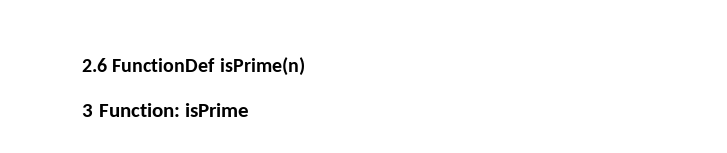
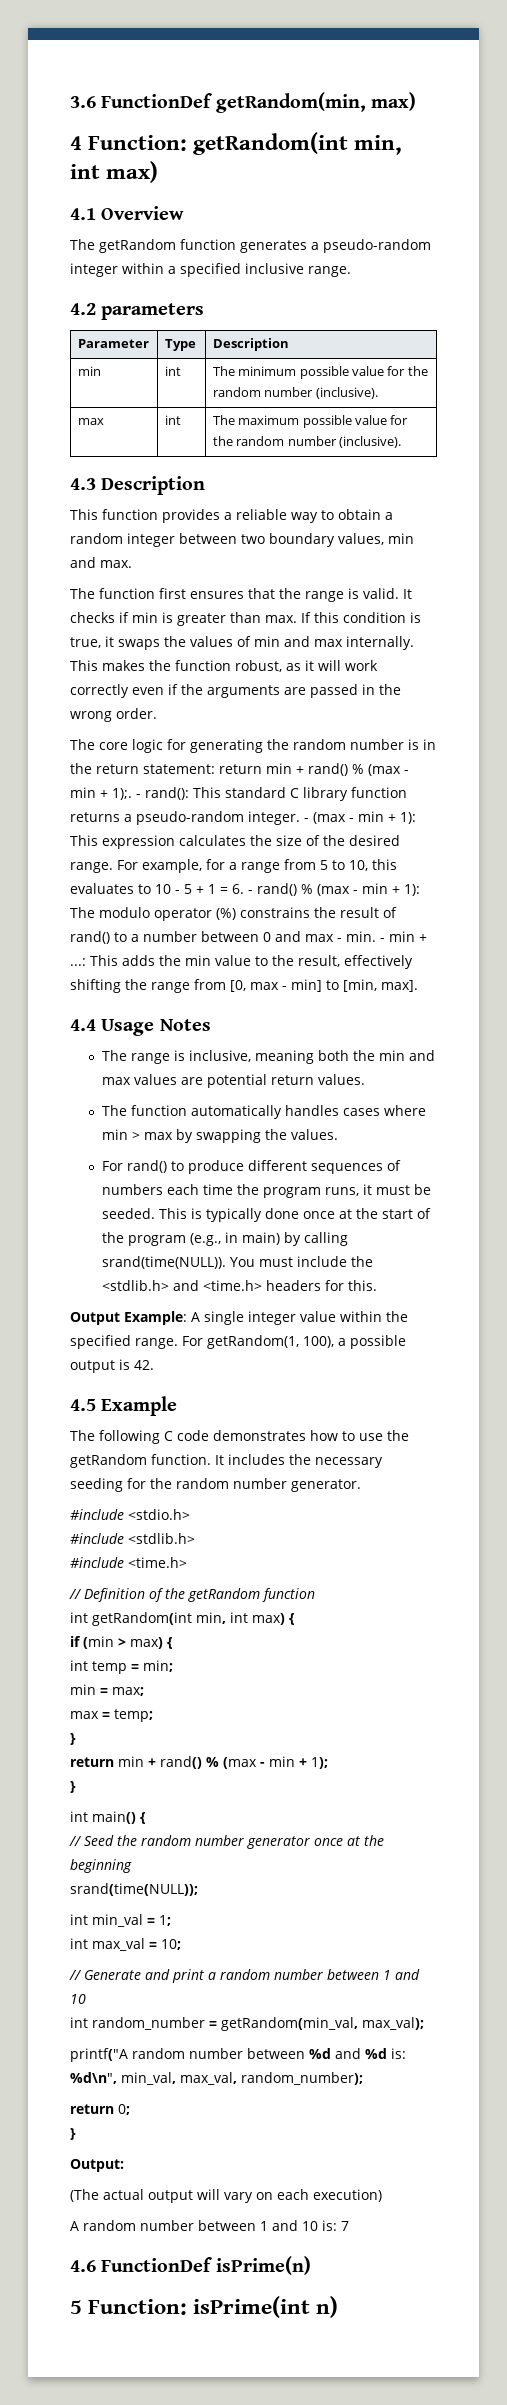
[82,57,305,76] [82,103,250,117] 2.6 FunctionDef isPrime(n) // 3 Function: isPrime -> [70,92,417,113] [70,132,403,155] [70,161,159,183] [70,206,185,220] [70,239,431,253] [70,263,351,277] [70,303,205,320] [77,339,149,348] [164,339,196,351] [212,338,289,351] [77,366,101,376] [164,366,181,376] [212,366,428,379] [212,387,378,399] [77,418,104,425] [164,415,181,425] [212,415,409,428] [212,436,402,448] [70,476,206,495] [70,509,393,523] [70,533,414,547] [70,557,132,568] [70,588,412,602] [70,612,421,626] [70,636,414,650] [70,660,378,672] [70,684,401,698] [70,708,157,722] [70,739,436,753] [70,763,409,776] [70,787,407,801] [70,811,416,825] [70,835,400,849] [70,859,397,873] [70,883,420,896] [70,907,397,921] [70,931,427,944] [70,955,413,969] [70,979,418,993] [70,1019,211,1036] [101,1050,435,1064] [101,1074,365,1088] [101,1105,426,1119] [101,1129,338,1143] [101,1160,401,1174] [101,1184,431,1198] [101,1208,431,1222] [101,1232,348,1246] [101,1256,373,1269] [101,1280,377,1291] [70,1311,408,1325] [70,1335,406,1349] [70,1359,154,1373] [70,1396,178,1416] [70,1430,409,1444] [70,1454,383,1468] [70,1478,361,1492] [70,1509,190,1520] [70,1533,195,1544] [70,1557,187,1568] [69,1588,315,1602] [70,1612,295,1626] [70,1636,173,1649] [70,1660,173,1674] [70,1684,144,1696] [70,1709,153,1722] [70,1733,76,1745] [70,1756,328,1769] [70,1781,76,1793] [70,1811,146,1824] [69,1835,384,1849] [70,1859,132,1873] [70,1883,198,1896] [70,1914,171,1927] [70,1938,181,1951] [69,1969,420,1983] [70,1994,86,2004] [70,2017,424,2031] [70,2048,406,2062] [70,2072,363,2085] [70,2104,130,2115] [70,2128,76,2140] [70,2159,124,2172] [70,2189,382,2203] [70,2220,349,2231] [70,2256,311,2275] [70,2296,339,2318] 3.6 FunctionDef getRandom(min, max) // 4 Function: getRandom(int min, int max) // 4.1 Overview // The getRandom function generates a pseudo-random integer within a specified inclusive range. // 4.2 parameters // Parameter | Type | Description // min | int | The minimum possible value for the random number (inclusive). // max | int | The maximum possible value for the random number (inclusive). // 4.3 Description // This function provides a reliable way to obtain a random integer between two boundary values, min and max. // The function first ensures that the range is valid. It checks if min is greater than max. If this condition is true, it swaps the values of min and max internally. This makes the function robust, as it will work correctly even if the arguments are passed in the wrong order. // The core logic for generating the random number is in the return statement: return min + rand() % (max - min + 1);. - rand(): This standard C library function returns a pseudo-random integer. - (max - min + 1): This expression calculates the size of the desired range. For example, for a range from 5 to 10, this evaluates to 10 - 5 + 1 = 6. - rand() % (max - min + 1): The modulo operator (%) constrains the result of rand() to a number between 0 and max - min. - min + ...: This adds the min value to the result, effectively shifting the range from [0, max - min] to [min, max]. // 4.4 Usage Notes // The range is inclusive, meaning both the min and max values are potential return values. // The function automatically handles cases where min > max by swapping the values. // For rand() to produce different sequences of numbers each time the program runs, it must be seeded. This is typically done once at the start of the program (e.g., in main) by calling srand(time(NULL)). You must include the <stdlib.h> and <time.h> headers for this. // Output Example: A single integer value within the specified range. For getRandom(1, 100), a possible output is 42. // 4.5 Example // The following C code demonstrates how to use the getRandom function. It includes the necessary seeding for the random number generator. // #include <stdio.h> // #include <stdlib.h> // #include <time.h> // // Definition of the getRandom function // int getRandom(int min, int max) { // if (min > max) { // int temp = min; // min = max; // max = temp; // } // return min + rand() % (max - min + 1); // } // int main() { // // Seed the random number generator once at the beginning // srand(time(NULL)); // int min_val = 1; // int max_val = 10; // // Generate and print a random number between 1 and 10 // int random_number = getRandom(min_val, max_val); // printf("A random number between %d and %d is: %d\n", min_val, max_val, random_number); // return 0; // } // Output: // (The actual output will vary on each execution) // A random number between 1 and 10 is: 7 // 4.6 FunctionDef isPrime(n) // 5 Function: isPrime(int n)

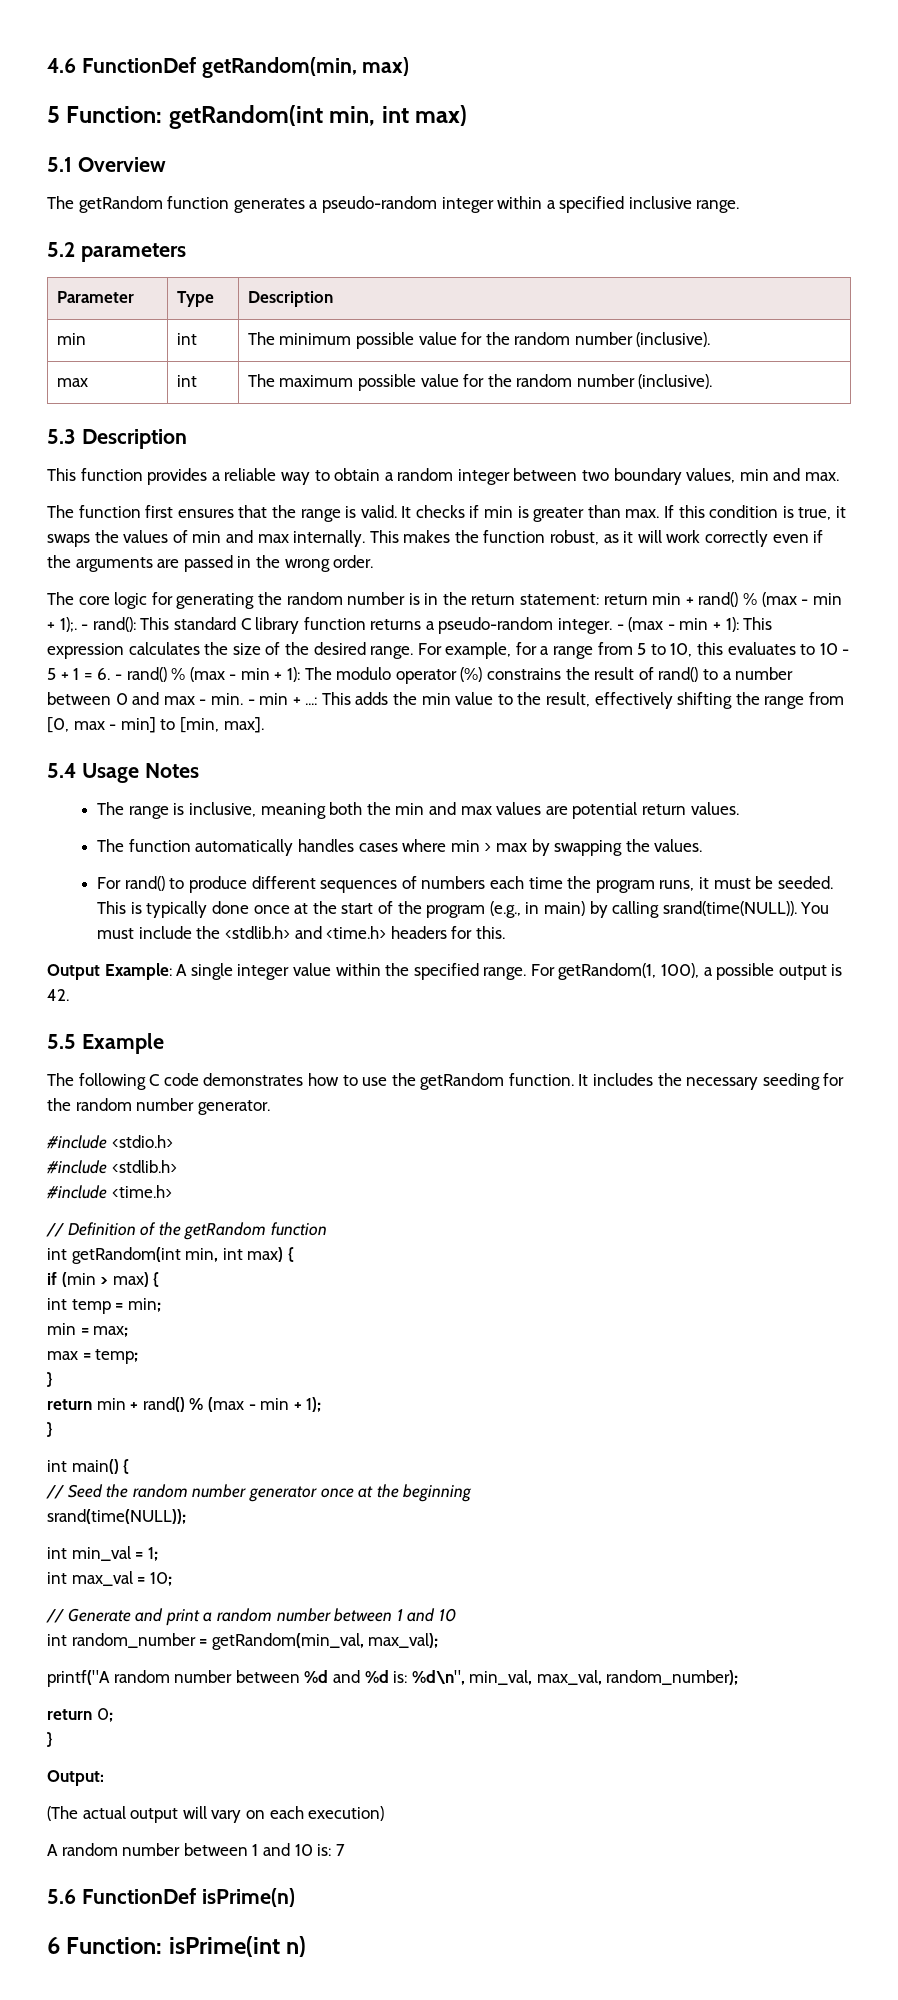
[70,96,96,108] 3.6 -> [47,58,76,73] 4.6
[70,136,82,150] 4 -> [47,106,60,123] 5
[70,208,96,220] 4.1 -> [47,157,72,172] 5.1
[70,303,96,315] 4.2 -> [47,242,75,257] 5.2
[70,478,96,490] 4.3 -> [47,429,76,444] 5.3
[70,1019,96,1031] 4.4 -> [47,763,76,778] 5.4
[70,1399,96,1411] 4.5 -> [47,1034,76,1049] 5.5
[70,2260,96,2272] 4.6 -> [47,1889,76,1904] 5.6
[70,2300,82,2314] 5 -> [47,1937,60,1954] 6

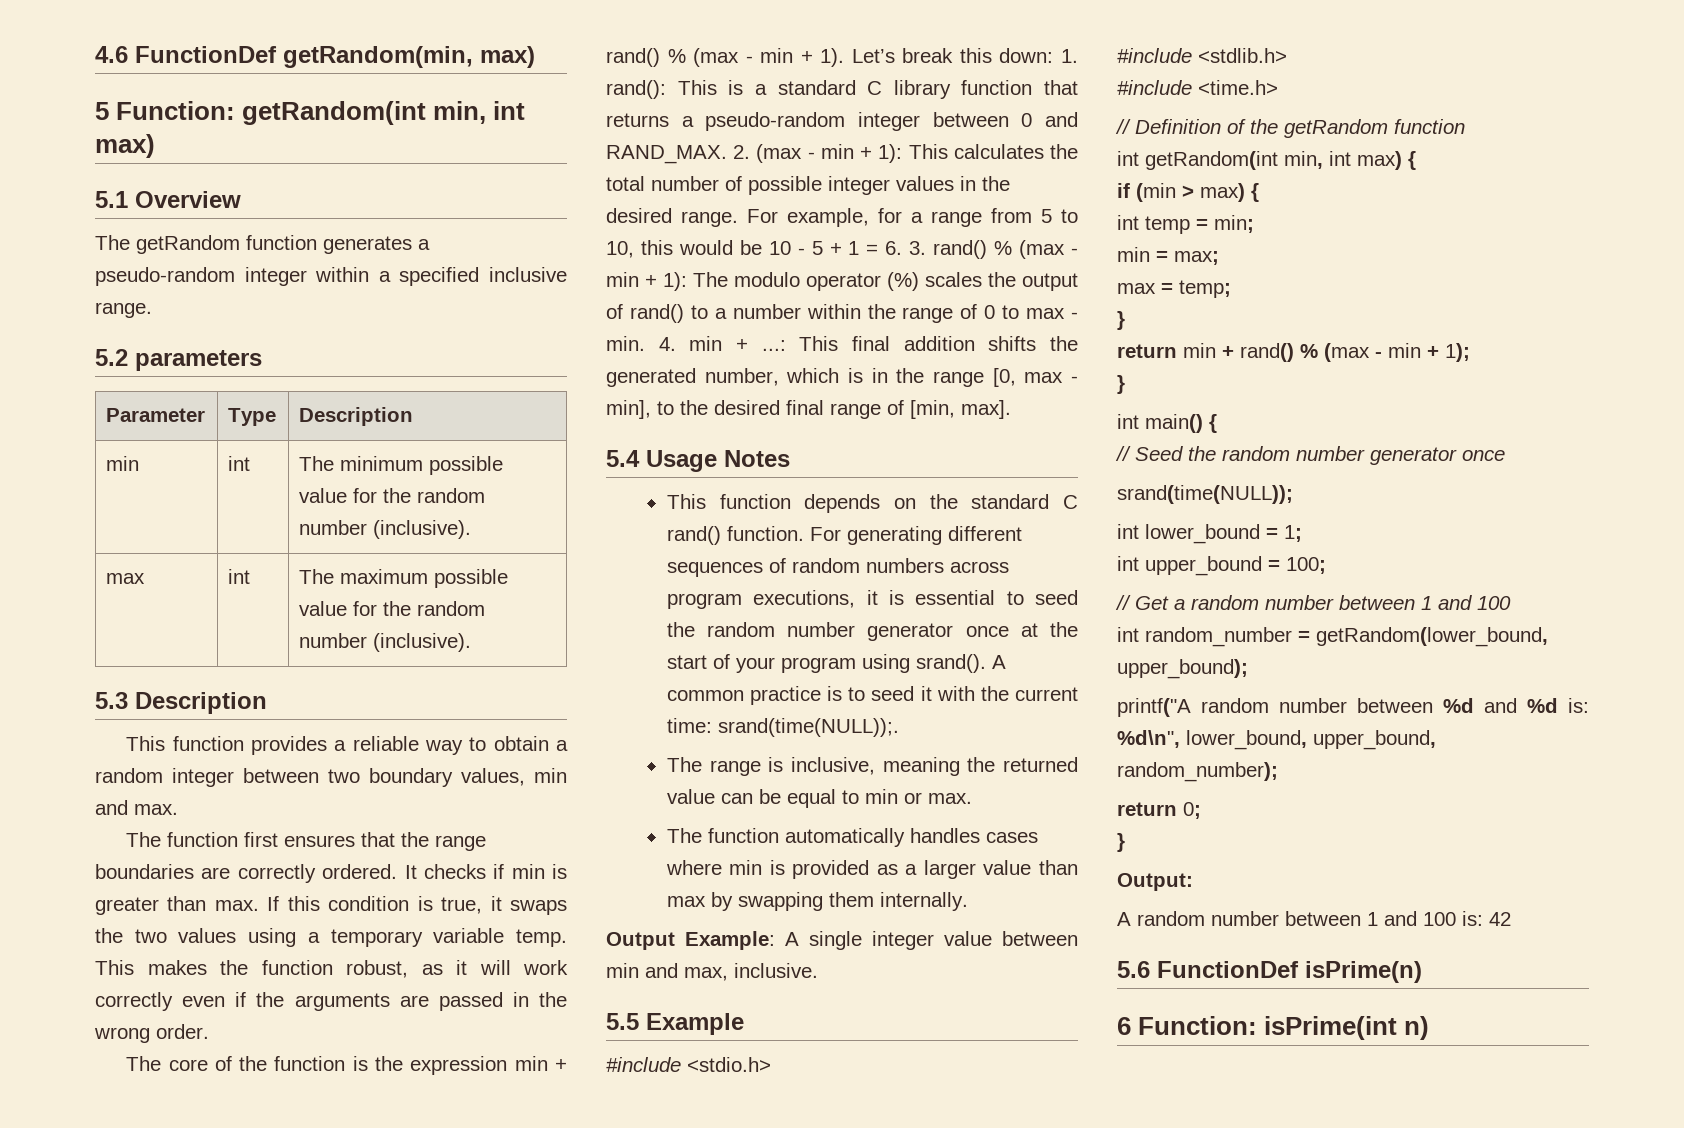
[345,505,397,518] is valid. -> [95,864,398,883] boundaries are correctly ordered.
[123,530,366,547] values of min and max internally. -> [134,928,567,947] two values using a temporary variable temp.
[114,592,842,609] [47,617,170,632] logic for generating the random number is in the return statement: return min + rand() % (max - min + 1);. - rand(): This -> [214,1056,568,1075] [606,48,1078,67] [606,80,767,99] of the function is the expression min + rand() % (max - min + 1). Let’s break this down: 1. rand(): This is a
(366, 623) none -> [1044,80,1078,95] that
[558,618,624,634] integer. - -> [858,112,1078,131] [606,145,751,164] integer between 0 and RAND_MAX. 2.
[47,643,124,659] expression -> (948, 151) none
[232,642,281,655] size of -> [606,176,976,195] total number of possible integer values in
[727,642,816,655] evaluates to -> [678,240,762,255] would be
[114,674,122,680] - -> [909,241,927,255] 3.
[487,667,635,680] constrains the result -> [925,272,1078,291] scales the output
[47,692,160,705] between 0 and -> [806,304,1020,323] within the range of 0 to
[247,699,255,705] - -> [658,337,676,351] 4.
[355,692,844,709] adds the min value to the result, effectively shifting the range from -> [852,336,1078,351] [606,368,984,387] final addition shifts the generated number, which is in the range
[120,717,176,733] min] to -> [606,400,904,419] min], to the desired final range of
(199, 770) none -> [666,494,1078,513] [666,526,1022,545] [666,558,1009,577] [666,590,1078,609] [666,622,1078,641] [666,654,1006,673] [666,686,1078,705] [666,718,899,737] // This function depends on the standard C rand() function. For generating different sequences of random numbers across program executions, it is essential to seed the random number generator once at the start of your program using srand(). A common practice is to seed it with the current time: srand(time(NULL));.
[329,802,739,819] both the min and max values are potential return values. -> [967,757,1078,772] [666,789,972,808] the returned value can be equal to min or max.
[484,839,703,856] [97,876,833,893] [97,901,830,918] [97,926,506,939] > max by swapping the values. // For rand() to produce different sequences of numbers each time the program runs, it must be seeded. This is typically done once at the start of the program (e.g., in main) by calling srand(time(NULL)). You must include the <stdlib.h> and <time.h> headers for this. -> [769,860,1078,879] [666,892,968,911] is provided as a larger value than max by swapping them internally.
[335,963,843,980] [47,989,69,1001] [47,1033,164,1054] [47,1073,845,1090] [47,1098,270,1115] within the specified range. For getRandom(1, 100), a possible output is 42. // 5.5 Example // The following C code demonstrates how to use the getRandom function. It includes the necessary seeding for the random number generator. -> [1002,931,1078,946] [606,963,818,981] [606,1013,744,1035] between min and max, inclusive. // 5.5 Example
[358,1484,473,1502] at the beginning -> (1505, 455) none
[71,1546,131,1561] min_val -> [1145,524,1260,544] lower_bound
[71,1571,172,1586] [46,1608,200,1626] max_val = 10; // // Generate and print -> [1145,556,1326,576] [1115,595,1169,610] upper_bound = 100; // // Get
[438,1608,456,1622] 10 -> [1477,596,1511,610] 100
[211,1633,439,1650] getRandom(min_val, max_val); -> [1316,627,1548,647] [1117,659,1248,679] getRandom(lower_bound, upper_bound);
[469,1670,602,1685] min_val, max_val, -> [1186,730,1436,750] lower_bound, upper_bound,
[47,1806,385,1823] // (The actual output will vary on each execution) -> (1193, 882) none
[294,1844,345,1856] 10 is: 7 -> [1423,911,1511,926] 100 is: 42

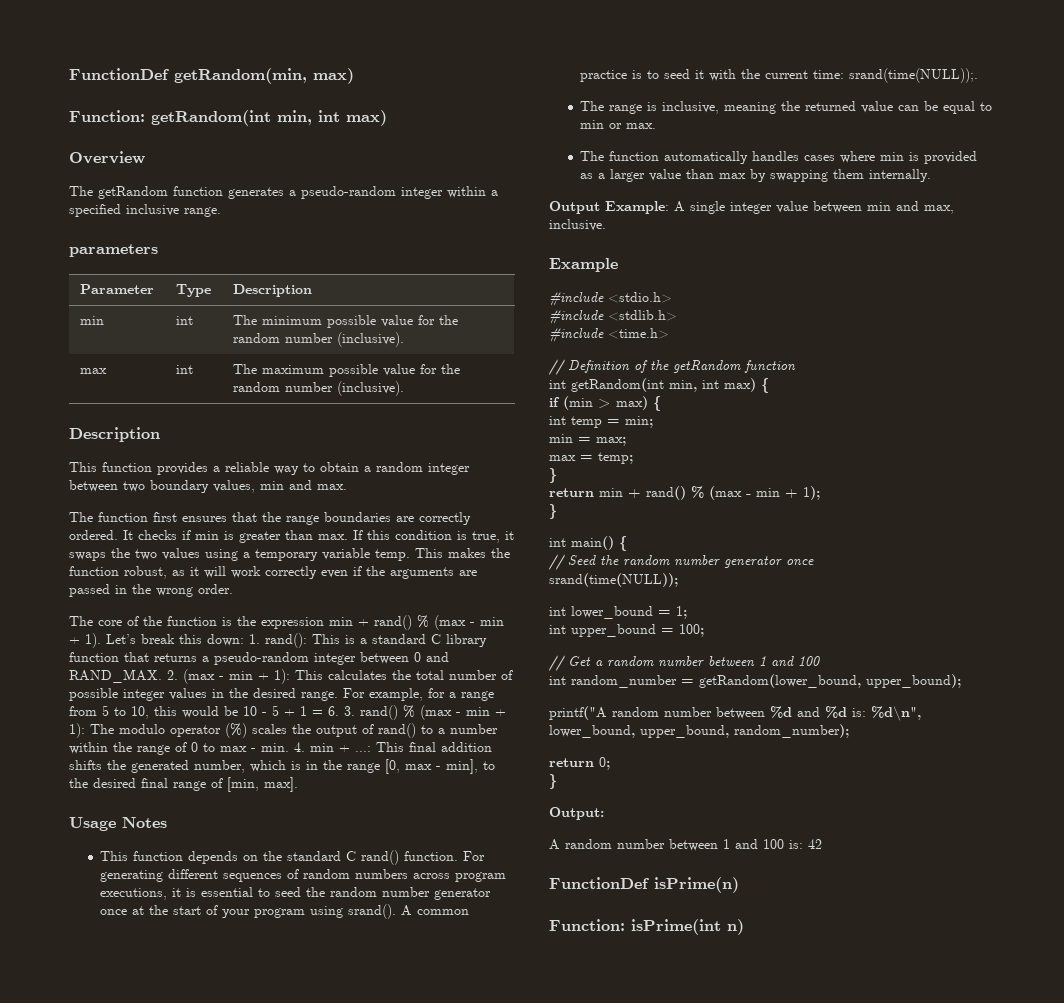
[95,46,128,63] 4.6 -> (69, 74) none
[95,102,109,120] 5 -> (354, 76) none
[95,191,128,208] 5.1 -> (387, 118) none
[95,349,128,366] 5.2 -> (221, 212) none
[95,692,128,709] 5.3 -> (404, 388) none
[606,450,640,467] 5.4 -> (298, 784) none
[606,1013,639,1030] 5.5 -> (606, 225) none
[1117,961,1150,978] 5.6 -> (822, 844) none
[1117,1017,1131,1035] 6 -> (739, 885) none

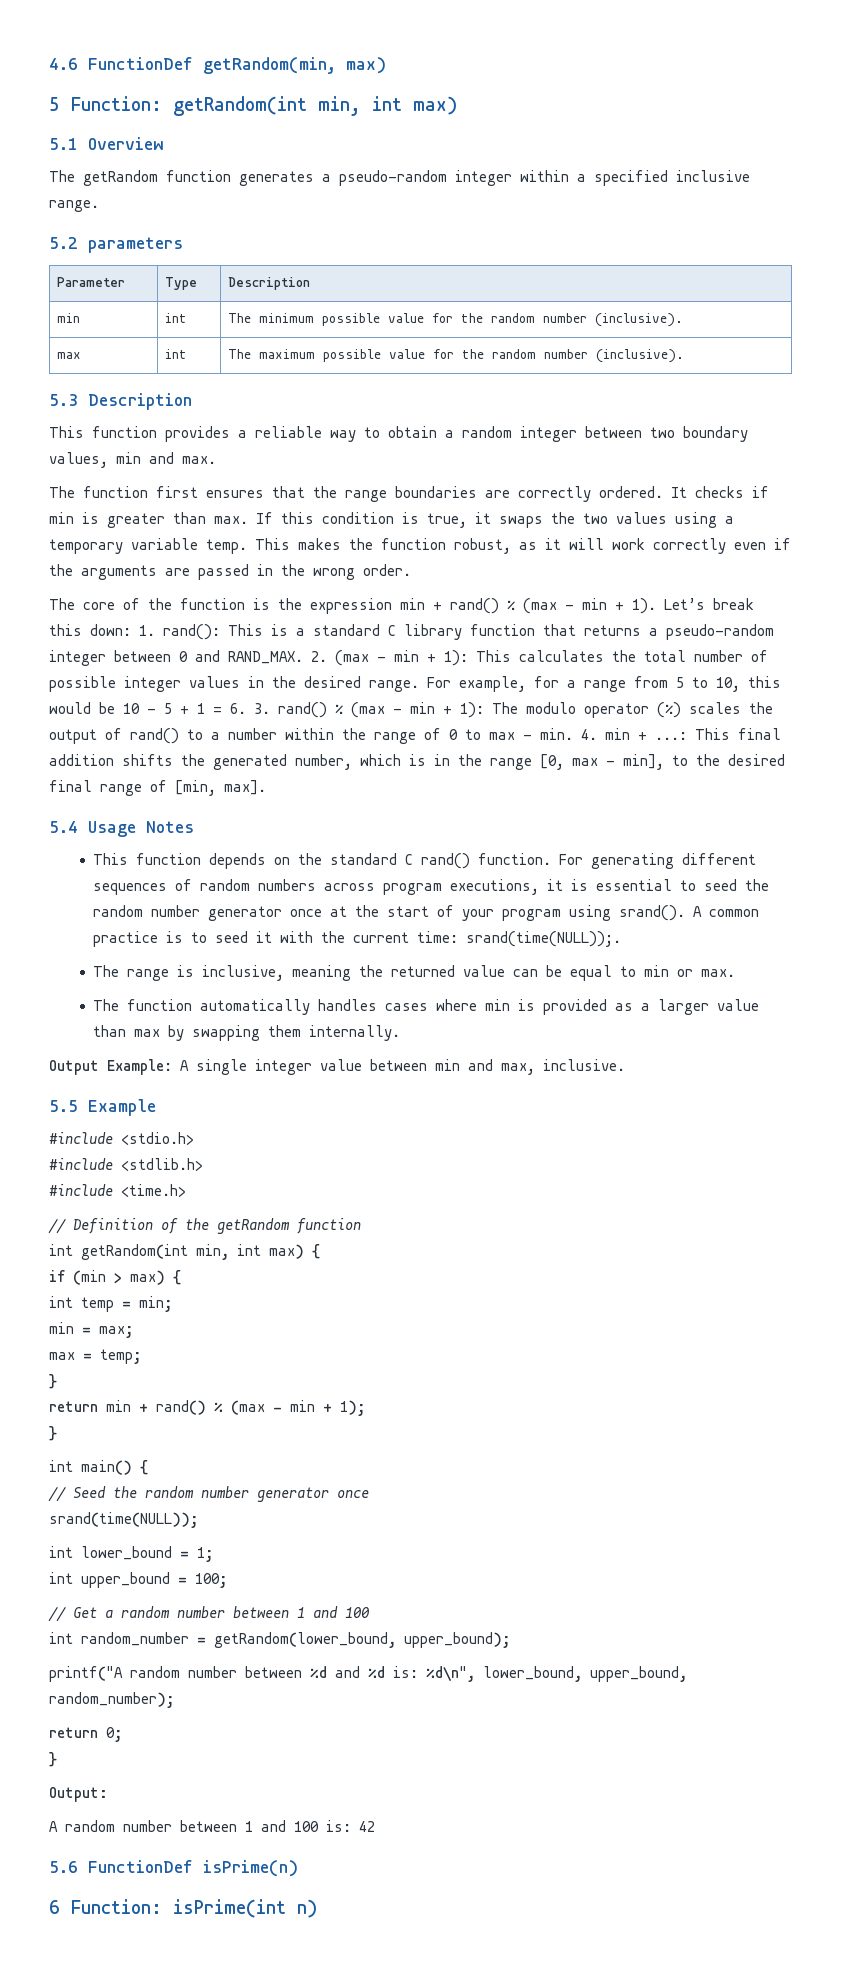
(69, 74) none -> [49,58,78,70] 4.6
(354, 76) none -> [49,97,60,111] 5
(387, 118) none -> [49,138,78,150] 5.1
(221, 212) none -> [49,237,78,249] 5.2
(404, 388) none -> [49,394,78,406] 5.3
(298, 784) none -> [49,821,78,833] 5.4
(606, 225) none -> [49,1100,78,1112] 5.5
(822, 844) none -> [49,1861,78,1873] 5.6
(739, 885) none -> [49,1900,60,1914] 6

